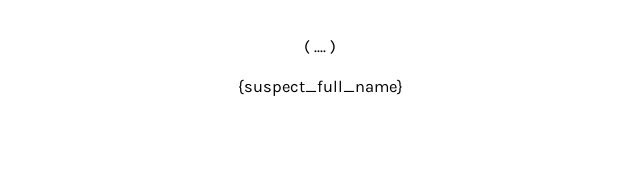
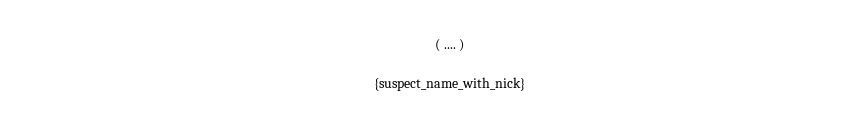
[237,79,403,96] {suspect_full_name} -> [374,77,525,91] {suspect_name_with_nick}

